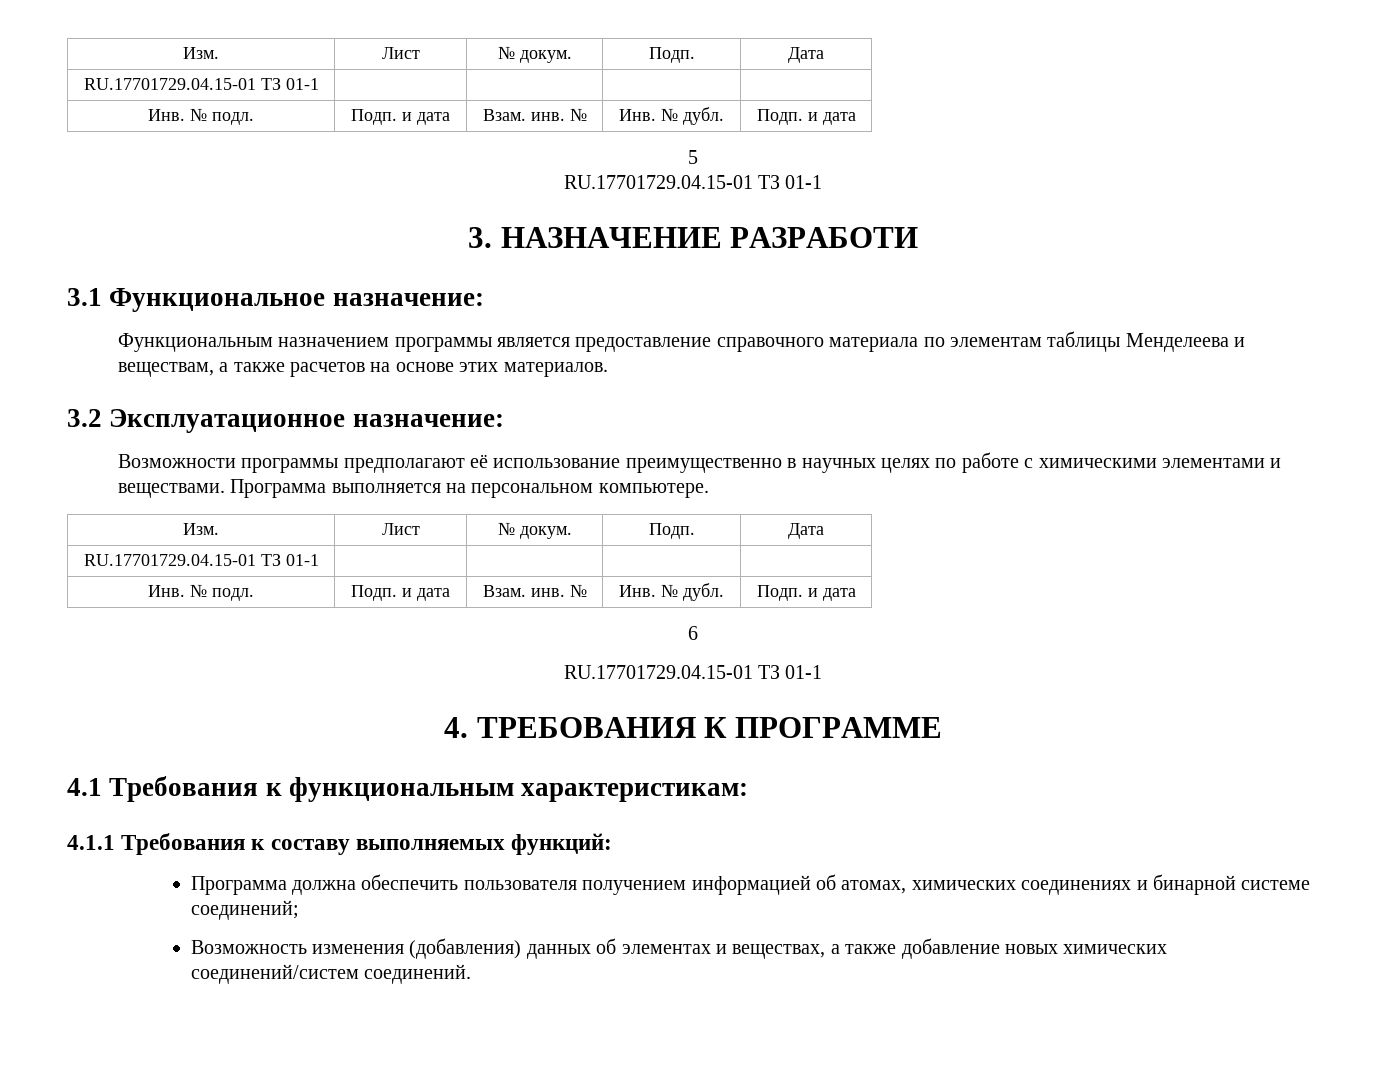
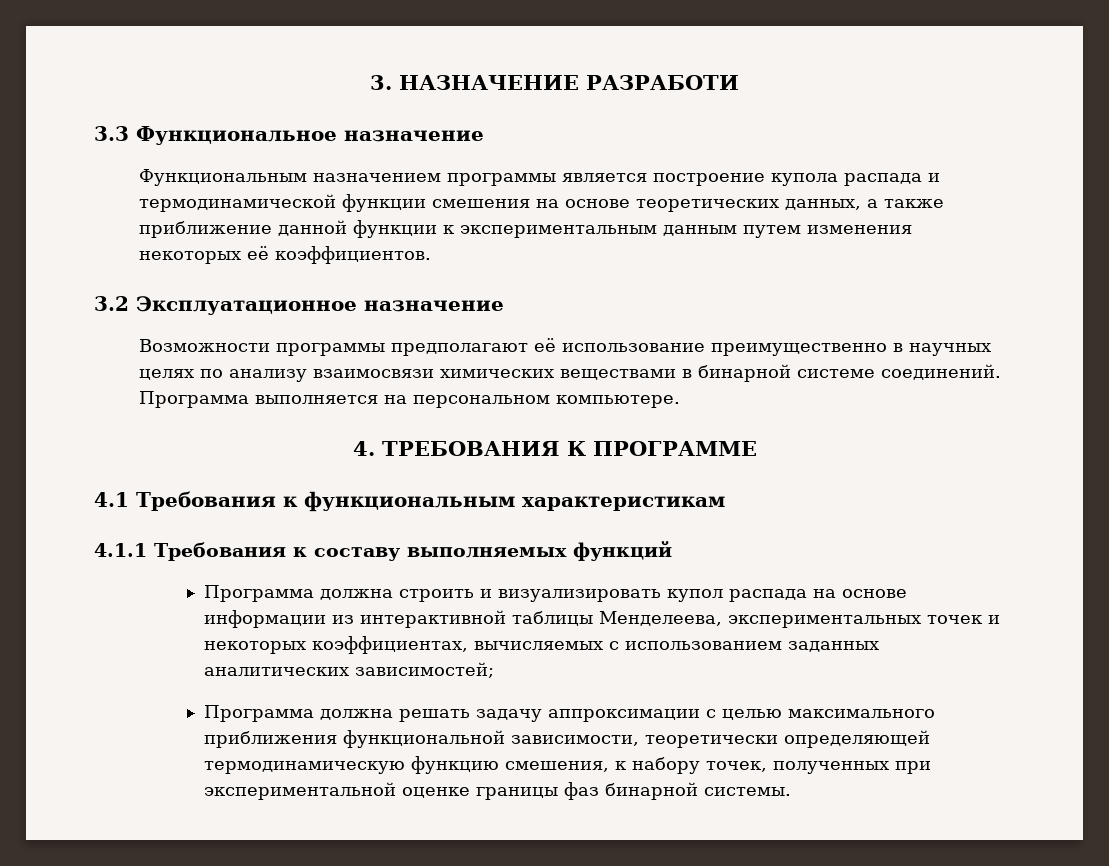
[183,47,219,59] [381,47,420,59] [497,46,572,63] [648,47,695,63] [788,47,824,63] [83,78,319,90] [148,108,254,125] [351,109,450,125] [482,108,587,121] [619,107,724,125] [756,109,856,125] [688,150,698,164] [563,175,823,189] Изм. | Лист | № докум. | Подп. | Дата // RU.17701729.04.15-01 ТЗ 01-1 | | | | // Инв. № подл. | Подп. и дата | Взам. инв. № | Инв. № дубл. | Подп. и дата // 5 // RU.17701729.04.15-01 ТЗ 01-1 // -> (370, 82) none
[67,288,484,312] 3.1 Функциональное назначение: -> [94,126,484,145] 3.3 Функциональное назначение
[575,331,1246,352] [117,362,608,377] предоставление справочного материала по элементам таблицы Менделеева и веществам, а также расчетов на основе этих материалов. -> [652,173,940,186] [138,194,944,212] [138,220,912,238] [138,246,431,264] построение купола распада и термодинамической функции смешения на основе теоретических данных, а также приближение данной функции к экспериментальным данным путем изменения некоторых её коэффициентов.
[352,414,504,427] назначение: -> [364,300,504,312] назначение
[961,452,1282,473] [117,483,225,498] работе с химическими элементами и веществами. -> [228,364,1001,382] анализу взаимосвязи химических веществами в бинарной системе соединений.
[183,523,219,535] [381,523,420,535] [497,522,572,539] [648,523,695,539] [788,523,824,539] [83,554,319,566] [148,584,254,601] [351,585,450,601] [482,584,587,597] [619,583,724,601] [756,585,856,601] [688,626,698,640] [563,665,823,679] // Изм. | Лист | № докум. | Подп. | Дата // RU.17701729.04.15-01 ТЗ 01-1 | | | | // Инв. № подл. | Подп. и дата | Взам. инв. № | Инв. № дубл. | Подп. и дата // 6 // RU.17701729.04.15-01 ТЗ 01-1 -> (680, 401) none
[521,783,749,802] характеристикам: -> [522,496,725,511] характеристикам
[511,833,613,855] [190,874,1311,895] [190,900,299,920] [190,938,1168,959] [190,964,472,984] функций: // Программа должна обеспечить пользователя получением информацией об атомах, химических соединениях и бинарной системе соединений; // Возможность изменения (добавления) данных об элементах и веществах, а также добавление новых химических соединений/систем соединений. -> [573,541,672,561] [203,585,907,602] [203,610,1000,628] [203,636,879,654] [203,662,494,678] [203,705,935,722] [203,730,930,748] [203,756,931,774] [203,782,791,800] функций // Программа должна строить и визуализировать купол распада на основе информации из интерактивной таблицы Менделеева, экспериментальных точек и некоторых коэффициентах, вычисляемых с использованием заданных аналитических зависимостей; // Программа должна решать задачу аппроксимации с целью максимального приближения функциональной зависимости, теоретически определяющей термодинамическую функцию смешения, к набору точек, полученных при экспериментальной оценке границы фаз бинарной системы.

